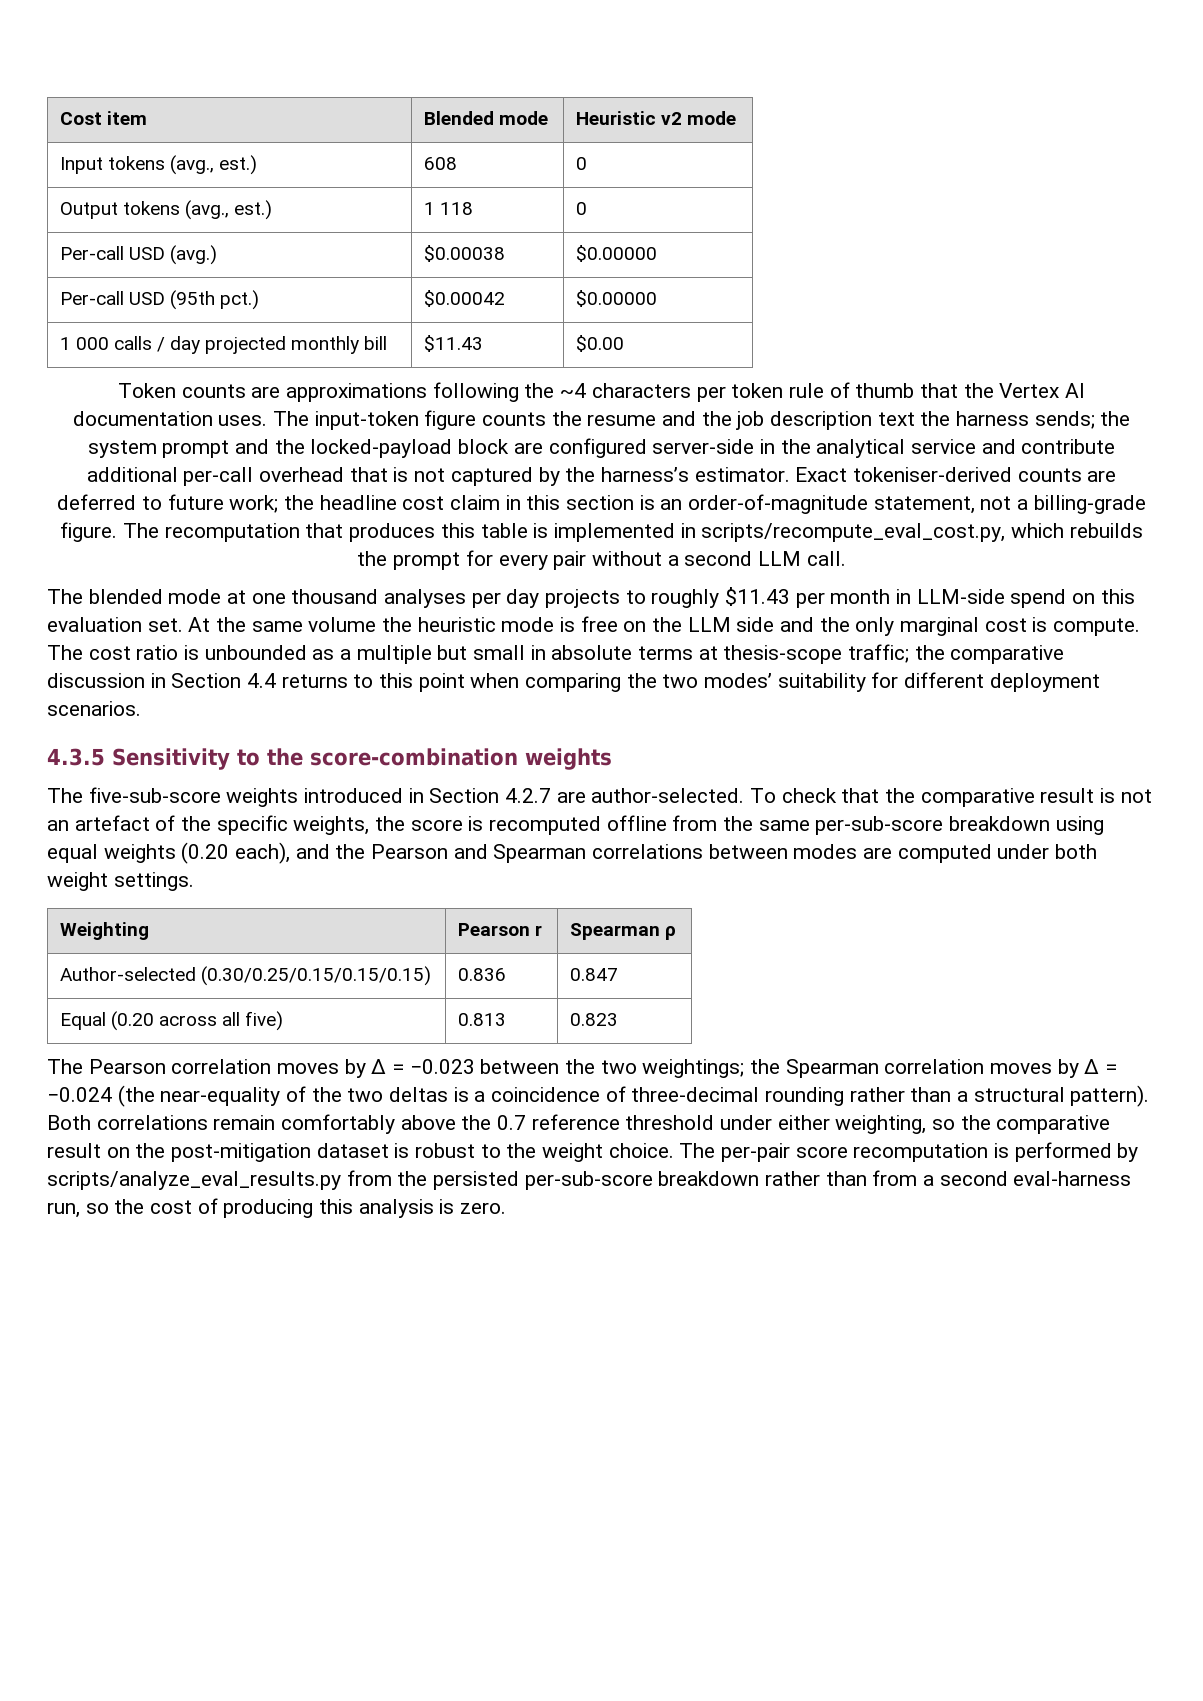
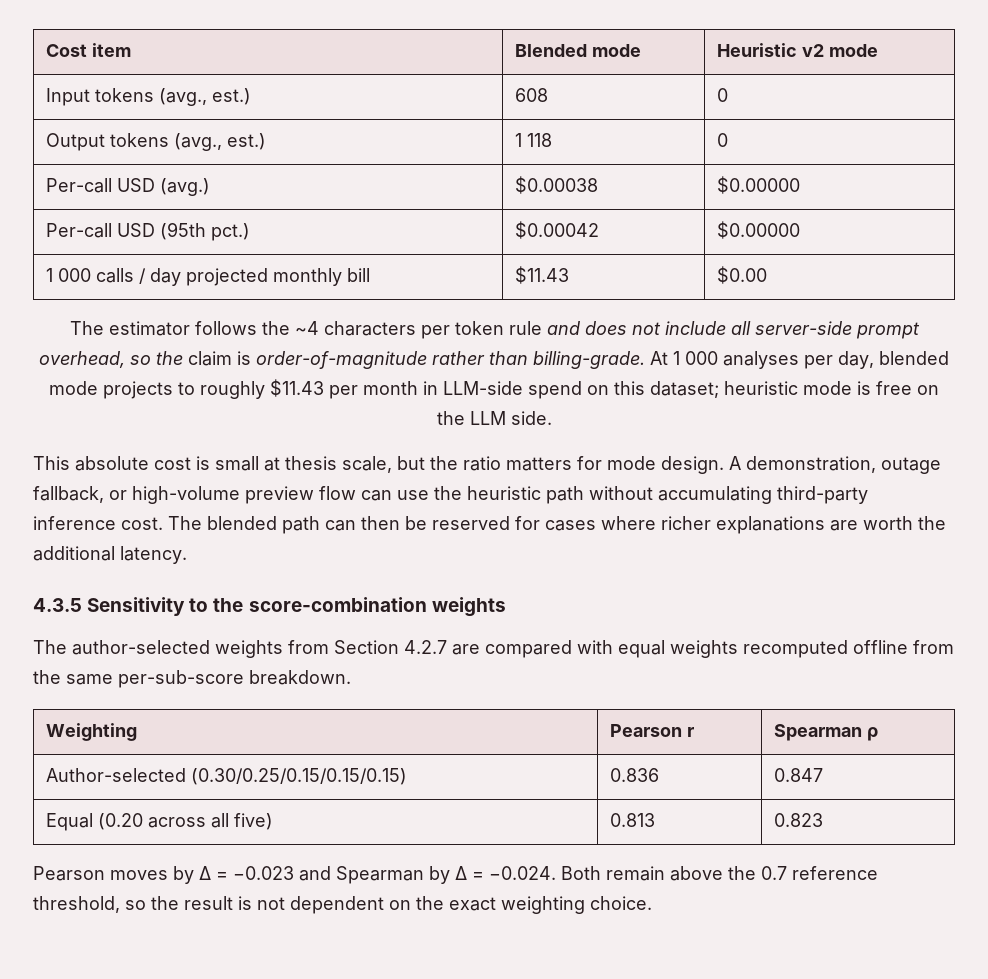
[118,382,519,402] Token counts are approximations following -> [69,321,257,336] The estimator follows
[829,382,1085,398] [72,410,1131,430] [87,438,1116,458] [86,467,1117,486] [57,494,1146,514] [60,522,1143,542] [357,550,846,570] [47,589,540,608] of thumb that the Vertex AI documentation uses. The input-token figure counts the resume and the job description text the harness sends; the system prompt and the locked-payload block are configured server-side in the analytical service and contribute additional per-call overhead that is not captured by the harness’s estimator. Exact tokeniser-derived counts are deferred to future work; the headline cost claim in this section is an order-of-magnitude statement, not a billing-grade figure. The recomputation that produces this table is implemented in scripts/recompute_eval_cost.py, which rebuilds the prompt for every pair without a second LLM call. // The blended mode at one thousand analyses per day -> [546,321,920,339] [39,351,949,369] [49,381,98,395] and does not include all server-side prompt overhead, so the claim is order-of-magnitude rather than billing-grade. At 1 000 analyses per day, blended mode
[47,617,413,632] evaluation set. At the same volume the -> [650,381,719,398] dataset;
[736,617,1141,636] [47,644,1065,664] [47,672,1100,692] [47,701,141,716] side and the only marginal cost is compute. The cost ratio is unbounded as a multiple but small in absolute terms at thesis-scope traffic; the comparative discussion in Section 4.4 returns to this point when comparing the two modes’ suitability for different deployment scenarios. -> [510,411,552,425] [33,456,941,474] [33,486,868,504] [33,516,946,534] [33,546,187,564] side. // This absolute cost is small at thesis scale, but the ratio matters for mode design. A demonstration, outage fallback, or high-volume preview flow can use the heuristic path without accumulating third-party inference cost. The blended path can then be reserved for cases where richer explanations are worth the additional latency.
[88,787,1152,807] [47,815,484,835] five-sub-score weights introduced in Section 4.2.7 are author-selected. To check that the comparative result is not an artefact of the specific weights, the score is -> [72,640,738,658] author-selected weights from Section 4.2.7 are compared with equal weights
[949,816,1104,835] [47,842,1098,864] [47,872,194,891] breakdown using equal weights (0.20 each), and the Pearson and Spearman correlations between modes are computed under both weight settings. -> [249,670,351,685] breakdown.
[47,1059,272,1074] The Pearson correlation -> [33,866,105,881] Pearson
[480,1059,1118,1078] [47,1085,1150,1107] [47,1114,1111,1134] [47,1142,1139,1162] [47,1170,1132,1190] [47,1198,507,1218] between the two weightings; the Spearman correlation moves by Δ = −0.024 (the near-equality of the two deltas is a coincidence of three-decimal rounding rather than a structural pattern). Both correlations remain comfortably above the 0.7 reference threshold under either weighting, so the comparative result on the post-mitigation dataset is robust to the weight choice. The per-pair score recomputation is performed by scripts/analyze_eval_results.py from the persisted per-sub-score breakdown rather than from a second eval-harness run, so the cost of producing this analysis is zero. -> [299,866,878,884] [33,896,652,914] and Spearman by Δ = −0.024. Both remain above the 0.7 reference threshold, so the result is not dependent on the exact weighting choice.

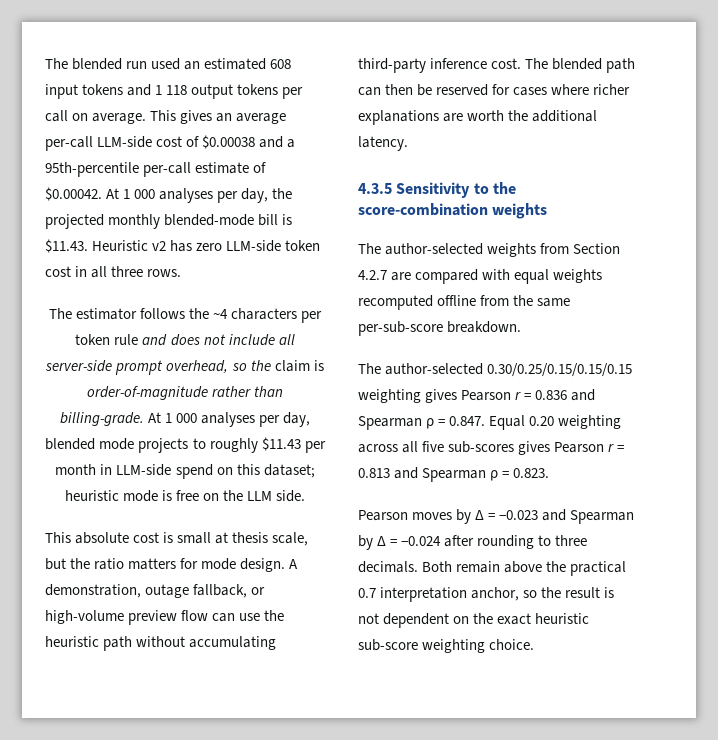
[46,43,132,57] [515,44,642,57] [717,43,879,57] [46,88,252,106] [515,88,549,102] [717,88,729,102] [46,133,267,151] [515,133,553,147] [717,133,729,147] [46,178,211,196] [515,176,599,194] [717,176,801,194] [46,222,251,241] [515,221,600,239] [717,221,801,239] [46,268,371,286] [515,266,570,284] [717,266,768,284] Cost item | Blended mode | Heuristic v2 mode // Input tokens (avg., est.) | 608 | 0 // Output tokens (avg., est.) | 1 118 | 0 // Per-call USD (avg.) | $0.00038 | $0.00000 // Per-call USD (95th pct.) | $0.00042 | $0.00000 // 1 000 calls / day projected monthly bill | $11.43 | $0.00 -> [45,58,292,70] [45,84,304,99] [45,110,287,124] [45,135,296,151] [45,162,267,177] [45,187,293,203] [45,214,293,229] [45,239,321,253] [45,266,182,278] The blended run used an estimated 608 input tokens and 1 118 output tokens per call on average. This gives an average per-call LLM-side cost of $0.00038 and a 95th-percentile per-call estimate of $0.00042. At 1 000 analyses per day, the projected monthly blended-mode bill is $11.43. Heuristic v2 has zero LLM-side token cost in all three rows.
[46,723,138,741] [610,724,695,737] [774,724,879,741] [46,768,408,785] [610,768,660,782] [774,768,824,782] [46,813,274,831] [610,813,656,827] [774,813,824,827] // Weighting | Pearson r | Spearman ρ // Author-selected (0.30/0.25/0.15/0.15/0.15) | 0.836 | 0.847 // Equal (0.20 across all five) | 0.813 | 0.823 -> [358,363,633,377] [358,389,596,403] [358,415,622,430] [358,441,625,455] [358,467,550,482] // The author-selected 0.30/0.25/0.15/0.15/0.15 weighting gives Pearson r = 0.836 and Spearman ρ = 0.847. Equal 0.20 weighting across all five sub-scores gives Pearson r = 0.813 and Spearman ρ = 0.823.
[489,866,878,881] [33,896,120,913] −0.024. Both remain above the 0.7 reference threshold, -> [401,535,588,549] [358,561,627,576] [358,587,520,602] −0.024 after rounding to three decimals. Both remain above the practical 0.7 interpretation anchor,
(496, 904) none -> [535,613,590,624] [358,639,418,651] heuristic sub-score

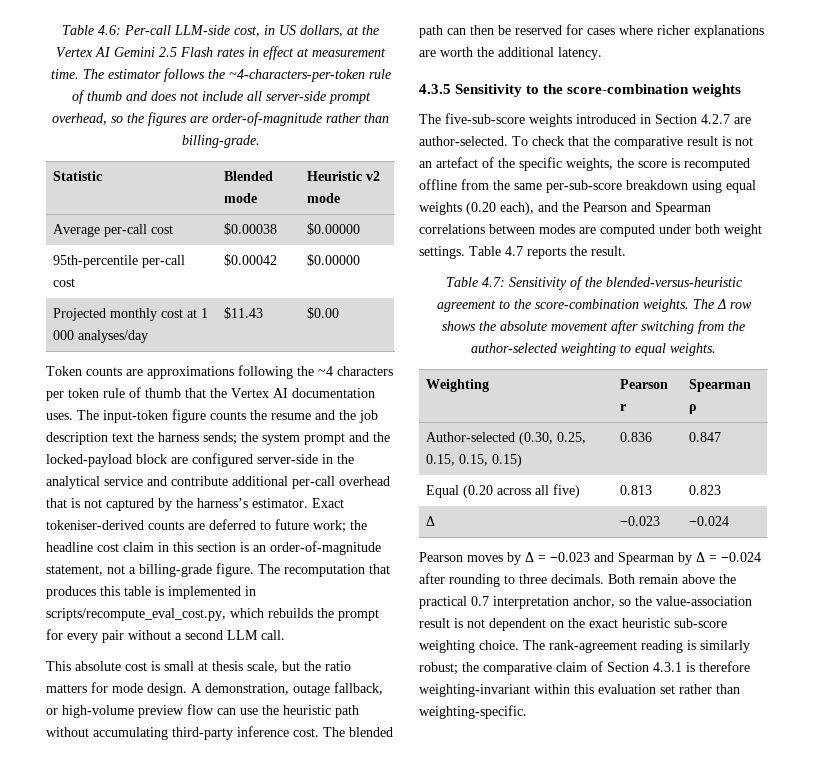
[45,58,292,70] [45,84,304,99] [45,110,287,124] [45,135,296,151] [45,162,267,177] [45,187,293,203] [45,214,293,229] [45,239,321,253] [45,266,182,278] [48,308,323,323] [75,334,139,345] The blended run used an estimated 608 input tokens and 1 118 output tokens per call on average. This gives an average per-call LLM-side cost of $0.00038 and a 95th-percentile per-call estimate of $0.00042. At 1 000 analyses per day, the projected monthly blended-mode bill is $11.43. Heuristic v2 has zero LLM-side token cost in all three rows. // The estimator follows the ~4 characters per token rule -> [62,25,379,37] [56,46,386,60] [50,68,391,82] [71,90,122,104] Table 4.6: Per-call LLM-side cost, in US dollars, at the Vertex AI Gemini 2.5 Flash rates in effect at measurement time. The estimator follows the ~4-characters-per-token rule of thumb
[274,360,324,372] claim is -> [148,112,208,126] figures are
[147,412,311,427] [45,437,326,453] [55,464,315,479] [64,490,306,502] At 1 000 analyses per day, blended mode projects to roughly $11.43 per month in LLM-side spend on this dataset; heuristic mode is free on the LLM side. -> [53,171,103,181] [224,171,274,181] [224,193,258,203] [307,171,381,181] [307,193,341,203] [53,224,174,237] [224,223,278,235] [307,223,361,235] [53,255,186,268] [53,278,76,287] [224,254,278,266] [307,254,361,266] [53,308,209,321] [53,330,149,343] [224,307,264,319] [307,307,340,319] [46,365,393,379] [46,387,375,401] [46,409,378,423] [46,432,390,445] [46,453,354,467] [46,476,390,489] [46,498,344,511] [46,519,367,533] [46,541,381,555] [46,563,390,577] [46,586,256,599] [46,608,379,621] [46,629,285,643] // Statistic | Blended mode | Heuristic v2 mode // Average per-call cost | $0.00038 | $0.00000 // 95th-percentile per-call cost | $0.00042 | $0.00000 // Projected monthly cost at 1 000 analyses/day | $11.43 | $0.00 // Token counts are approximations following the ~4 characters per token rule of thumb that the Vertex AI documentation uses. The input-token figure counts the resume and the job description text the harness sends; the system prompt and the locked-payload block are configured server-side in the analytical service and contribute additional per-call overhead that is not captured by the harness’s estimator. Exact tokeniser-derived counts are deferred to future work; the headline cost claim in this section is an order-of-magnitude statement, not a billing-grade figure. The recomputation that produces this table is implemented in scripts/recompute_eval_cost.py, which rebuilds the prompt for every pair without a second LLM call.
[385,243,621,257] [358,269,603,284] author-selected weights from Section 4.2.7 are compared with equal weights -> [445,113,751,127] [419,136,753,149] [419,157,680,171] five-sub-score weights introduced in Section 4.2.7 are author-selected. To check that the comparative result is not an artefact of the specific weights, the score is
[447,321,522,333] [358,363,633,377] [358,389,596,403] [358,415,622,430] [358,441,625,455] [358,467,550,482] breakdown. // The author-selected 0.30/0.25/0.15/0.15/0.15 weighting gives Pearson r = 0.836 and Spearman ρ = 0.847. Equal 0.20 weighting across all five sub-scores gives Pearson r = 0.813 and Spearman ρ = 0.823. -> [626,180,756,193] [419,202,711,215] [419,224,762,237] [419,246,626,259] [445,276,743,290] [436,299,752,312] [442,320,745,334] [471,343,716,356] [426,379,490,392] [620,379,669,389] [620,404,627,411] [689,379,752,392] [689,404,698,414] [426,432,587,445] [426,454,523,467] [620,432,653,442] [689,432,722,442] [426,484,581,498] [620,485,653,495] [689,485,722,495] [426,516,436,526] [620,516,661,526] [689,516,730,526] breakdown using equal weights (0.20 each), and the Pearson and Spearman correlations between modes are computed under both weight settings. Table 4.7 reports the result. // Table 4.7: Sensitivity of the blended-versus-heuristic agreement to the score-combination weights. The Δ row shows the absolute movement after switching from the author-selected weighting to equal weights. // Weighting | Pearson r | Spearman ρ // Author-selected (0.30, 0.25, 0.15, 0.15, 0.15) | 0.836 | 0.847 // Equal (0.20 across all five) | 0.813 | 0.823 // Δ | −0.023 | −0.024
(562, 592) none -> [656,596,752,606] value-association
(535, 644) none -> [523,640,750,653] [419,661,750,675] [419,684,740,697] [419,705,527,719] The rank-agreement reading is similarly robust; the comparative claim of Section 4.3.1 is therefore weighting-invariant within this evaluation set rather than weighting-specific.

